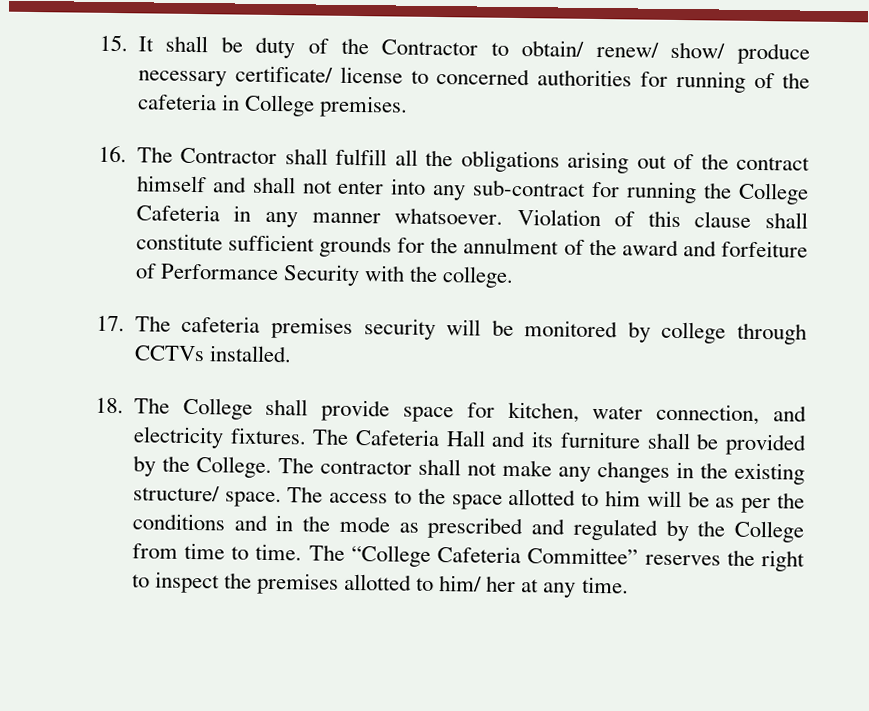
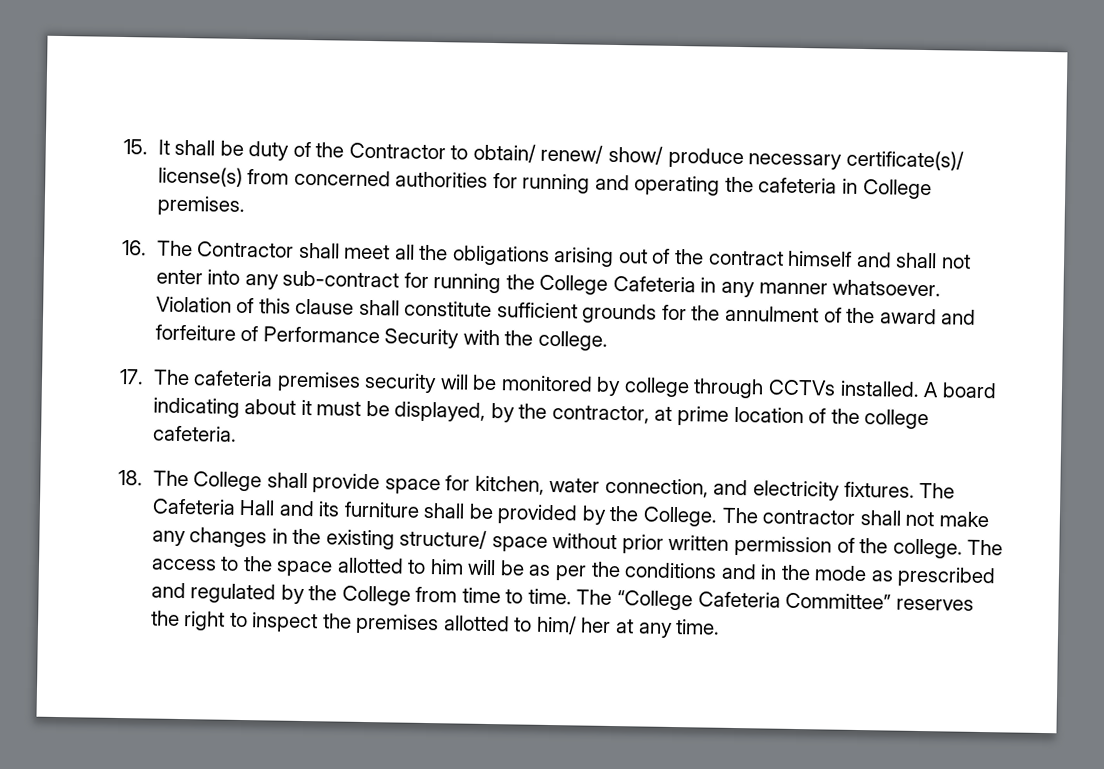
[234,65,429,84] certificate/ license to -> [845,149,964,171] [157,166,290,187] certificate(s)/ license(s) from
[754,72,776,89] of -> [594,174,721,196] and operating
[335,148,388,166] fulfill -> [344,244,391,260] meet
(292, 354) none -> [923,382,997,399] [152,397,930,430] [152,425,237,442] A board indicating about it must be displayed, by the contractor, at prime location of the college cafeteria.
[224,491,282,508] space. -> [491,533,963,559] space without prior written permission of the college.

